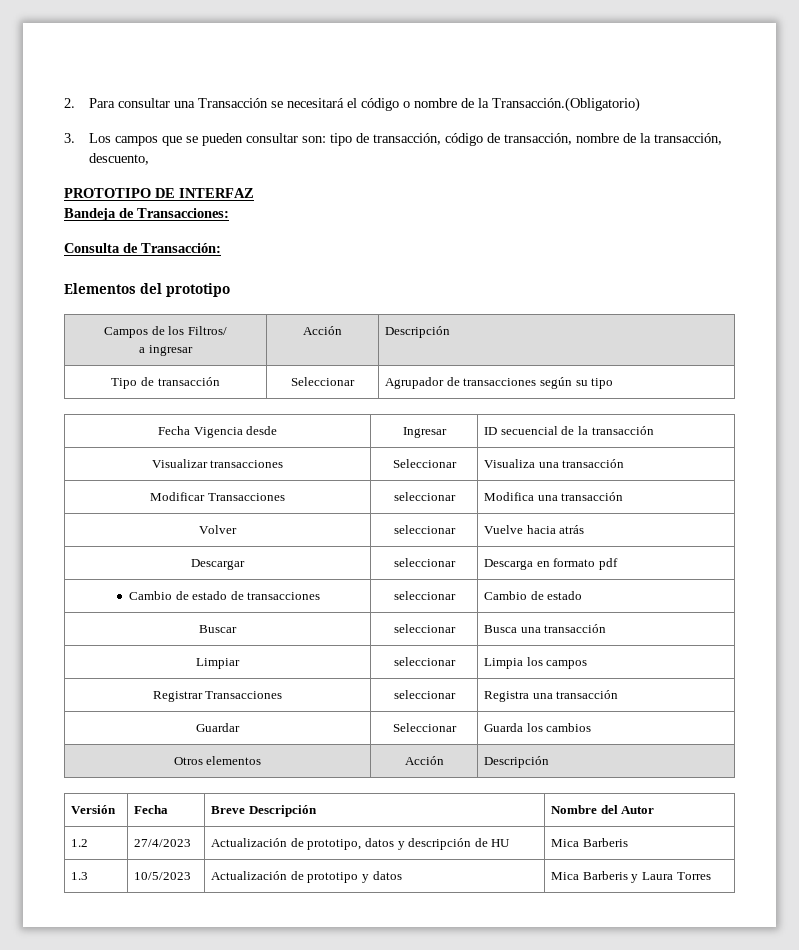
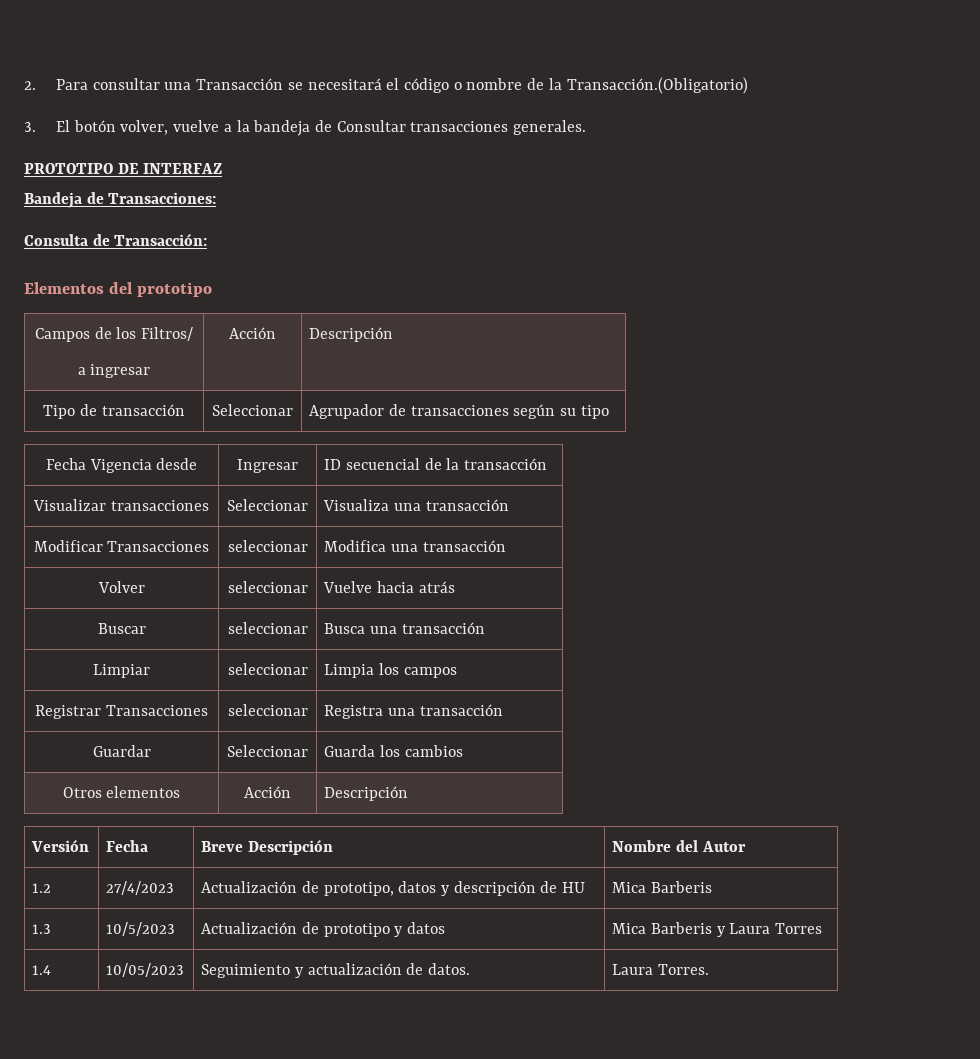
[89,133,723,146] [89,153,150,165] Los campos que se pueden consultar son: tipo de transacción, código de transacción, nombre de la transacción, descuento, -> [55,120,587,136] El botón volver, vuelve a la bandeja de Consultar transacciones generales.
[191,559,245,570] [393,558,456,567] [484,558,618,570] [129,591,321,600] [393,591,456,600] [484,591,583,600] // Descargar | seleccionar | Descarga en formato pdf // Cambio de estado de transacciones | seleccionar | Cambio de estado -> (455, 587) none
(711, 876) none -> [32,965,52,975] [106,963,185,977] [201,963,470,978] [612,964,709,975] // 1.4 | 10/05/2023 | Seguimiento y actualización de datos. | Laura Torres.

